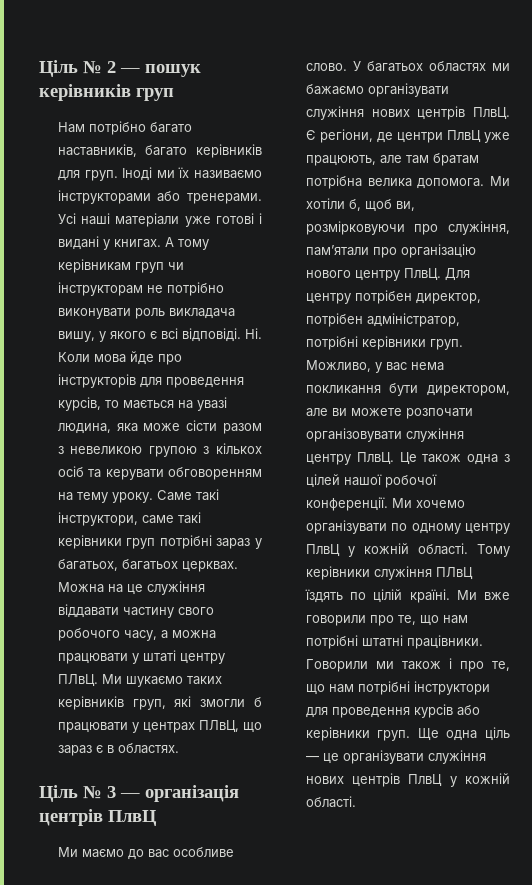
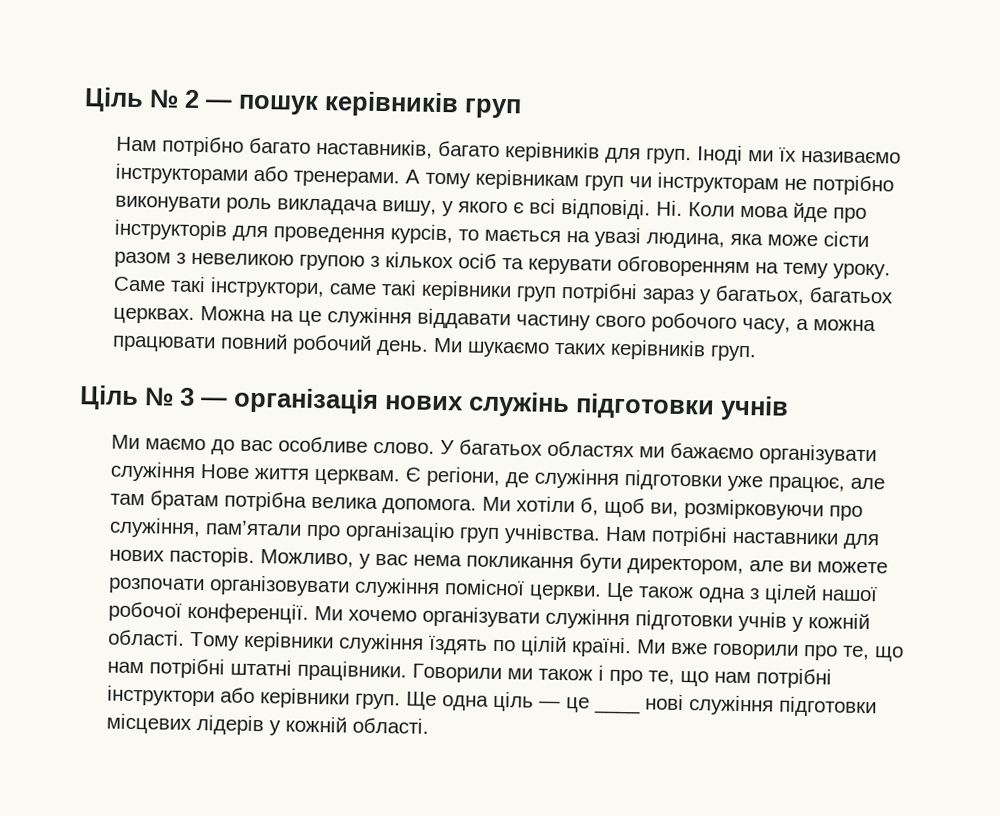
[57,213,262,227] [57,236,161,250] Усі наші матеріали уже готові і видані у книгах. -> (400, 179) none
[131,650,225,664] [57,674,222,687] [57,696,262,710] [57,720,262,733] [57,743,179,756] у штаті центру ПЛвЦ. Ми шукаємо таких керівників груп, які змогли б працювати у центрах ПЛвЦ, що зараз є в областях. -> [219,333,757,362] повний робочий день. Ми шукаємо таких керівників груп.
[39,809,157,826] центрів ПлвЦ -> [384,391,789,421] нових служінь підготовки учнів
[371,106,510,120] [305,129,510,143] [305,155,376,166] нових центрів ПлвЦ. Є регіони, де центри ПлвЦ уже працюють, -> [199,464,845,493] Нове життя церквам. Є регіони, де служіння підготовки уже працює,
[305,268,470,281] [305,290,481,304] [305,313,460,327] [305,336,463,350] нового центру ПлвЦ. Для центру потрібен директор, потрібен адміністратор, потрібні керівники груп. -> [458,524,879,550] [108,546,255,567] груп учнівства. Нам потрібні наставники для нових пасторів.
[305,452,394,465] центру ПлвЦ. -> [443,579,602,601] помісної церкви.
[391,523,510,534] [305,544,340,557] по одному центру ПлвЦ -> [544,608,787,632] служіння підготовки учнів
[435,567,473,580] ПЛвЦ -> (424, 643) none
[305,704,453,718] для проведення курсів -> (215, 696) none
[342,750,486,764] [305,773,443,787] організувати служіння нових центрів ПлвЦ -> [592,694,877,718] [105,713,264,736] ____ нові служіння підготовки місцевих лідерів

